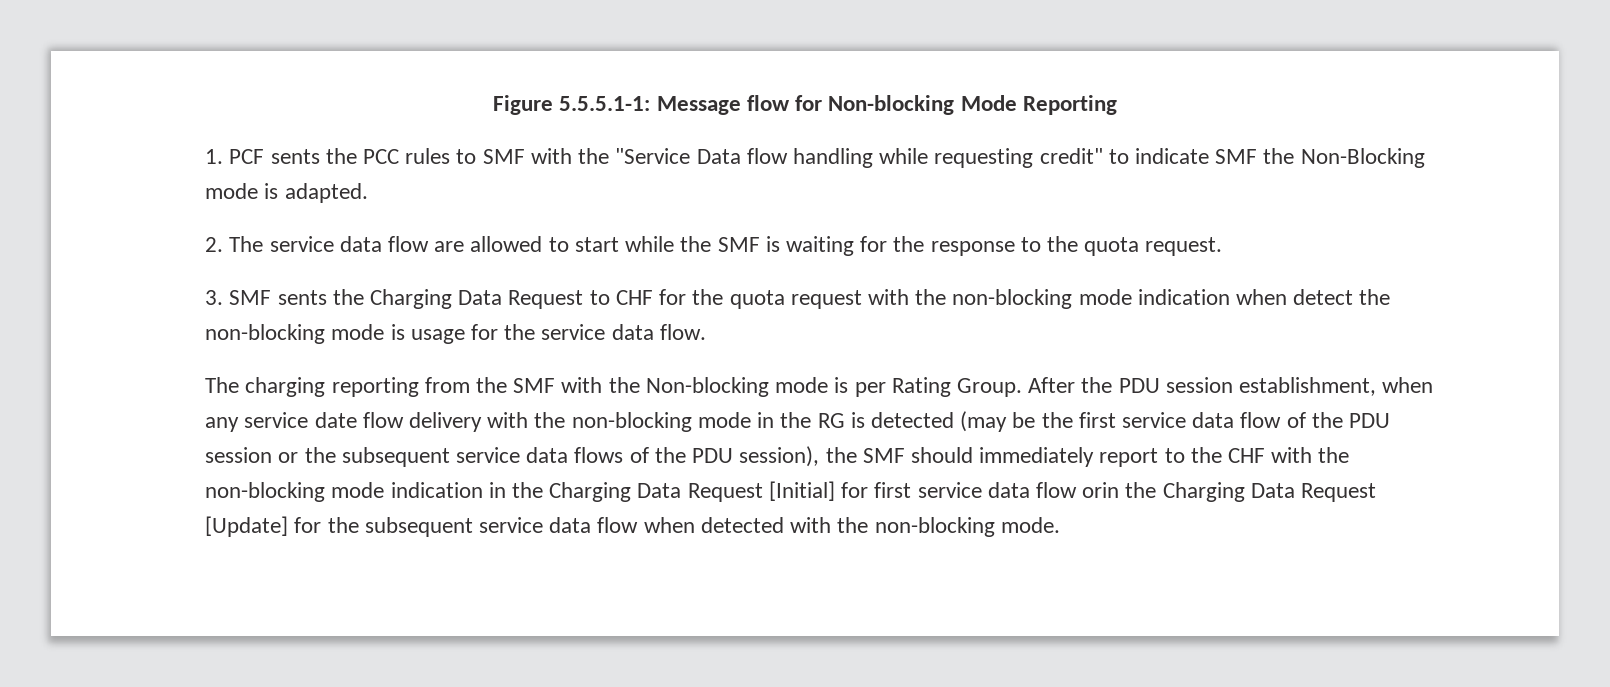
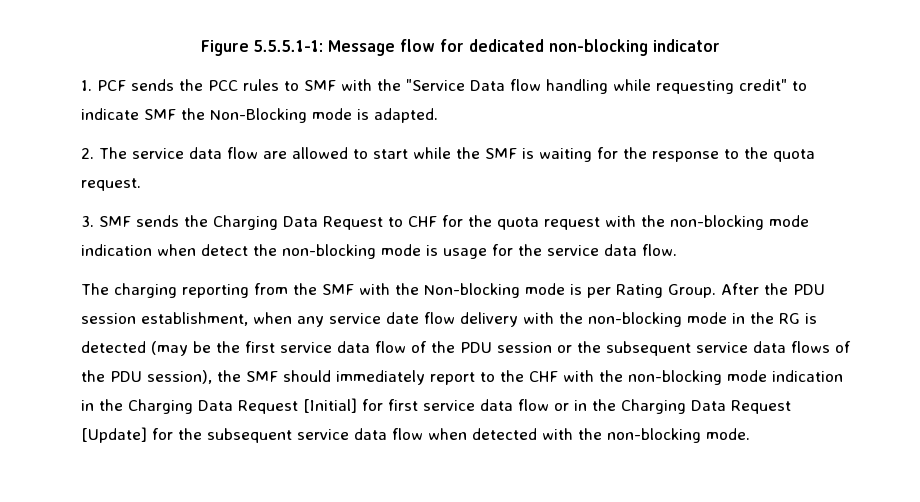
[828,95,1117,115] Non-blocking Mode Reporting -> [468,39,720,56] dedicated non-blocking indicator
[270,149,320,164] sents -> [130,79,174,91] sends
[277,290,327,305] sents -> [135,215,179,227] sends
[1082,482,1120,498] orin -> [553,400,587,411] or in

